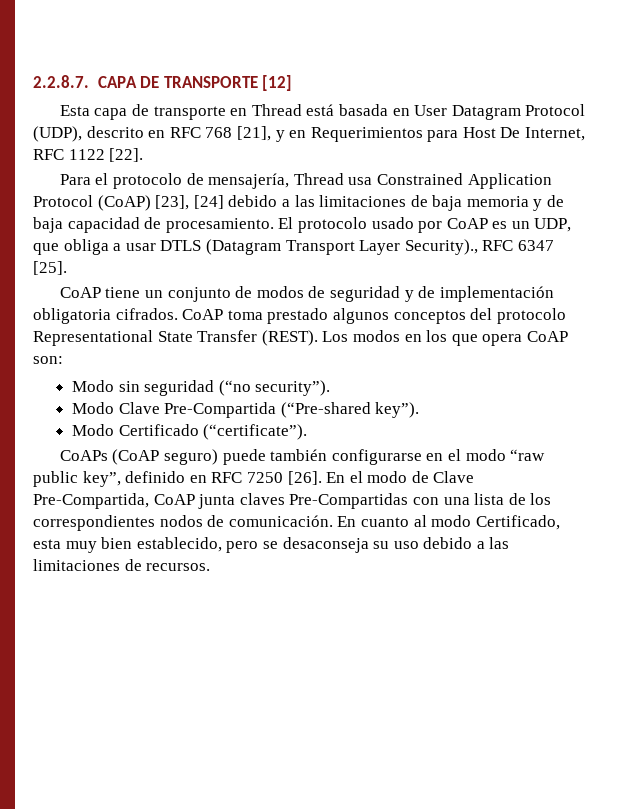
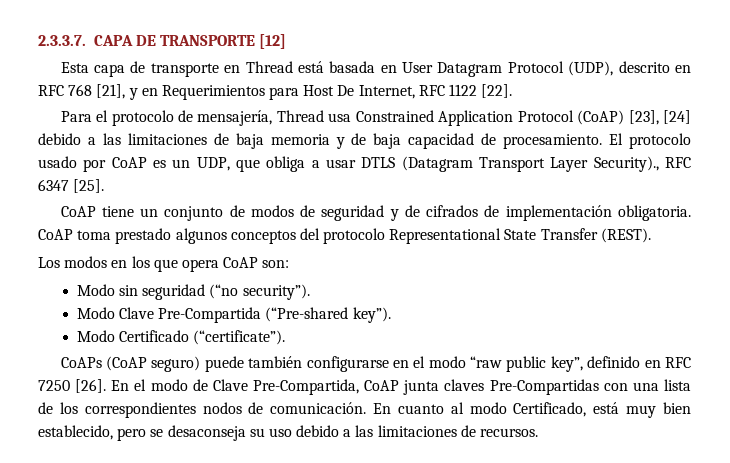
[33,75,89,88] 2.2.8.7. -> [38,35,86,46] 2.3.3.7.
[439,286,554,302] [33,308,178,324] implementación obligatoria cifrados. -> [426,205,691,221] cifrados de implementación obligatoria.
(318, 338) none -> (651, 235) //
[33,539,61,549] esta -> [593,402,620,414] está

